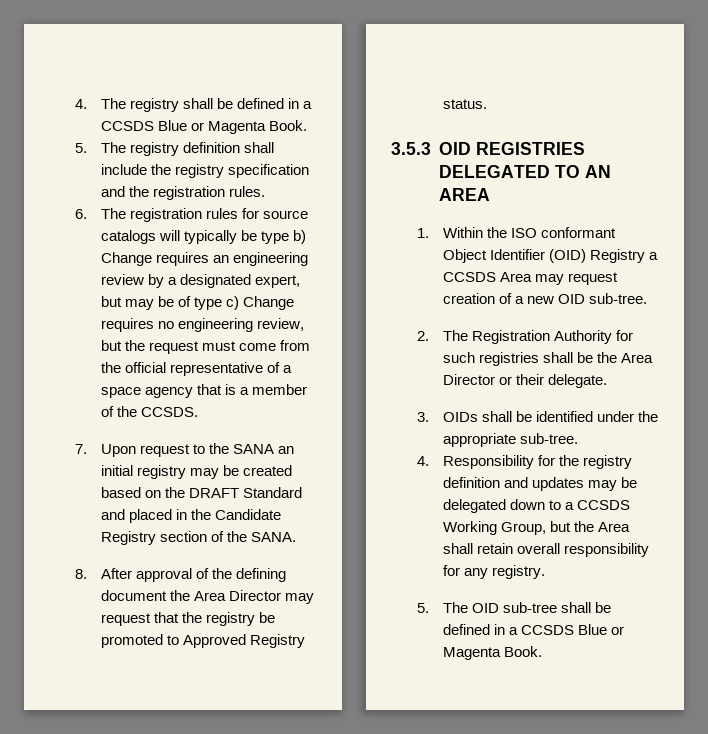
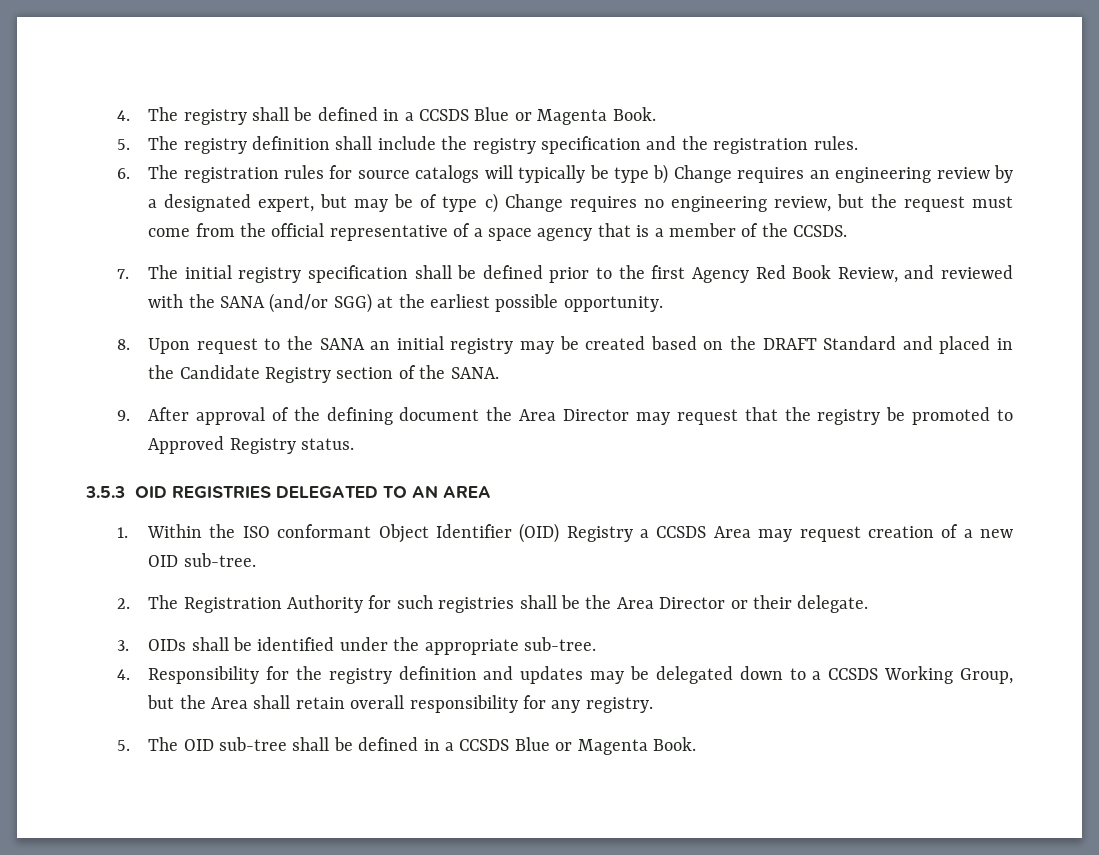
(88, 449) none -> [148,265,1013,283] [148,293,663,313] [117,339,131,350] The initial registry specification shall be defined prior to the first Agency Red Book Review, and reviewed with the SANA (and/or SGG) at the earliest possible opportunity. // 8.
[75,569,88,579] 8. -> [117,410,131,421] 9.

